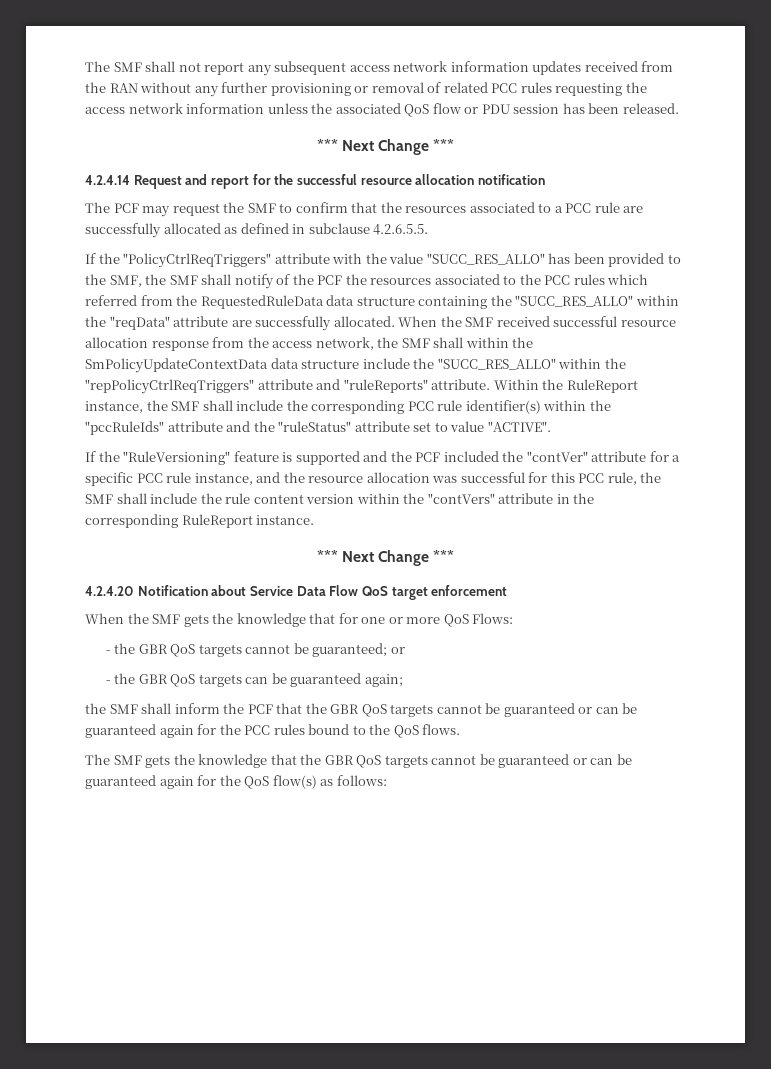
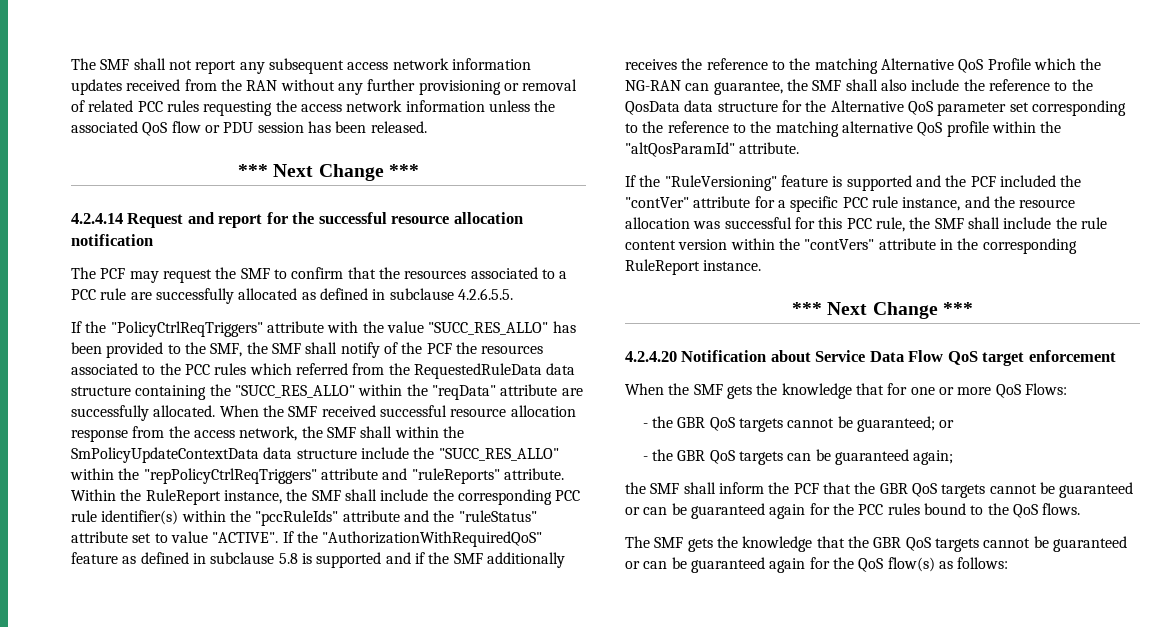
(551, 426) none -> [282,531,543,547] [71,552,565,568] [625,58,1102,74] [625,79,1093,95] [625,100,1126,116] [625,121,1062,137] [625,142,800,157] If the "AuthorizationWithRequiredQoS" feature as defined in subclause 5.8 is supported and if the SMF additionally receives the reference to the matching Alternative QoS Profile which the NG-RAN can guarantee, the SMF shall also include the reference to the QosData data structure for the Alternative QoS parameter set corresponding to the reference to the matching alternative QoS profile within the "altQosParamId" attribute.

